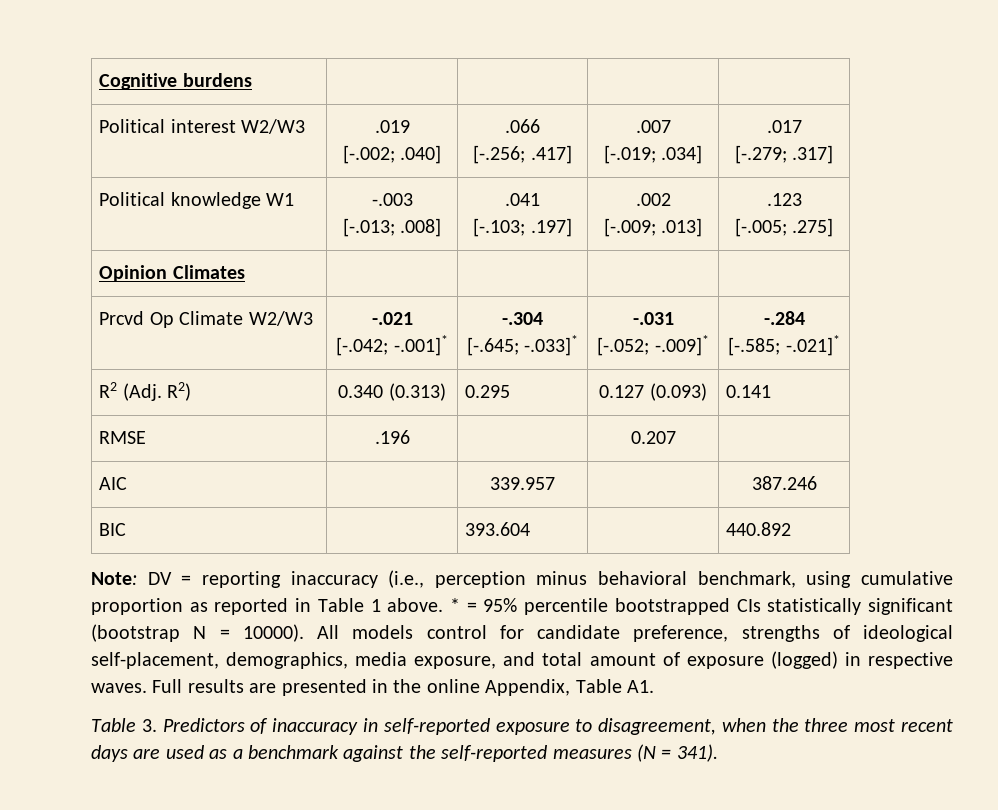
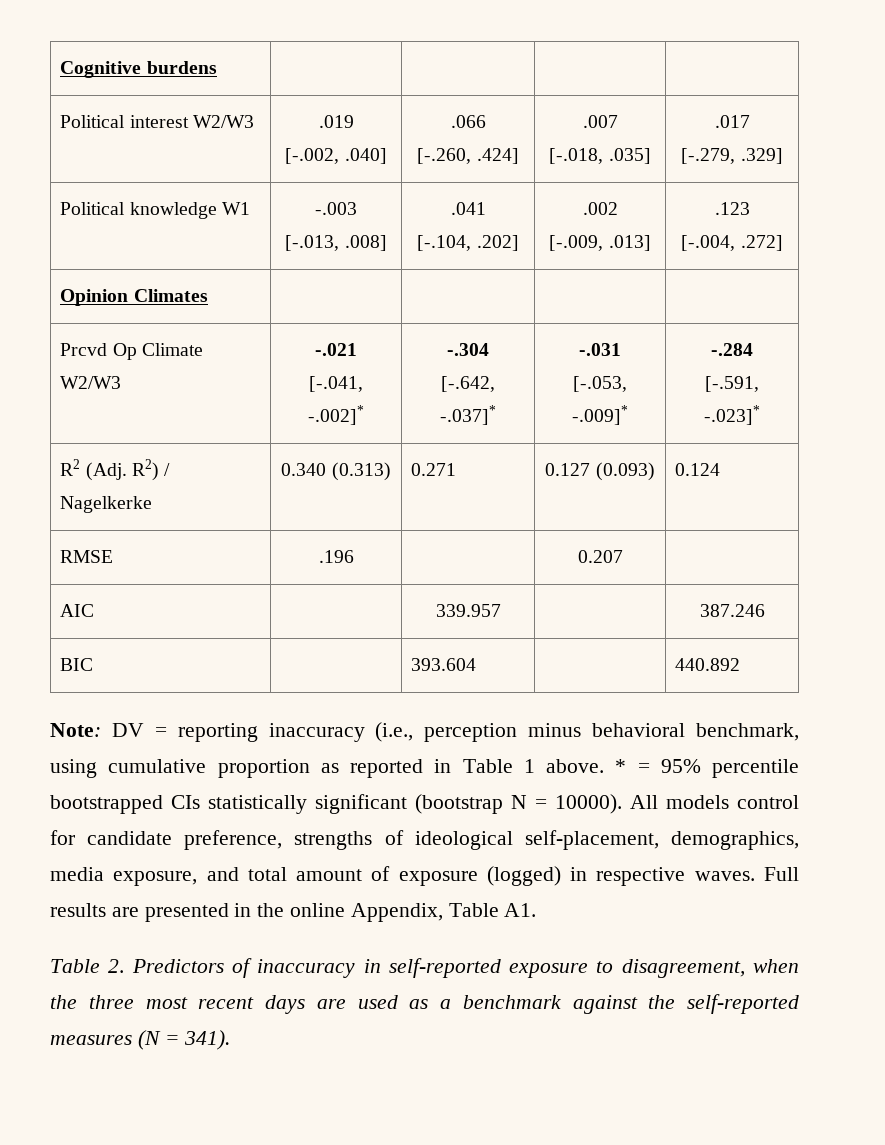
[342,145,395,164] [-.002; -> [285,148,340,164] [-.002,
[473,145,572,164] [-.256; .417] -> [417,148,519,164] [-.260, .424]
[603,145,703,164] [-.019; .034] -> [549,148,651,164] [-.018, .035]
[734,145,834,164] [-.279; .317] -> [681,148,783,164] [-.279, .329]
[342,218,395,237] [-.013; -> [285,235,340,251] [-.013,
[473,218,572,237] [-.103; .197] -> [417,235,519,251] [-.104, .202]
[603,218,656,237] [-.009; -> [549,235,604,251] [-.009,
[734,218,834,237] [-.005; .275] -> [681,235,783,251] [-.004, .272]
[336,335,448,356] [-.042; -.001]* -> [309,376,363,392] [308,405,365,425] [-.041, -.002]*
[466,335,579,356] [-.645; -.033]* -> [441,376,495,392] [440,405,497,425] [-.642, -.037]*
[597,337,650,356] [-.052; -> [573,376,627,392] [-.053,
[728,335,840,356] [-.585; -.021]* -> [705,376,759,392] [704,405,760,425] [-.591, -.023]*
(192, 391) none -> [164,463,171,476] [60,496,153,513] / Nagelkerke
[465,385,511,398] 0.295 -> [411,463,457,476] 0.271
[726,385,772,398] 0.141 -> [675,463,721,476] 0.124
[141,719,157,732] 3. -> [108,959,125,973] 2.

